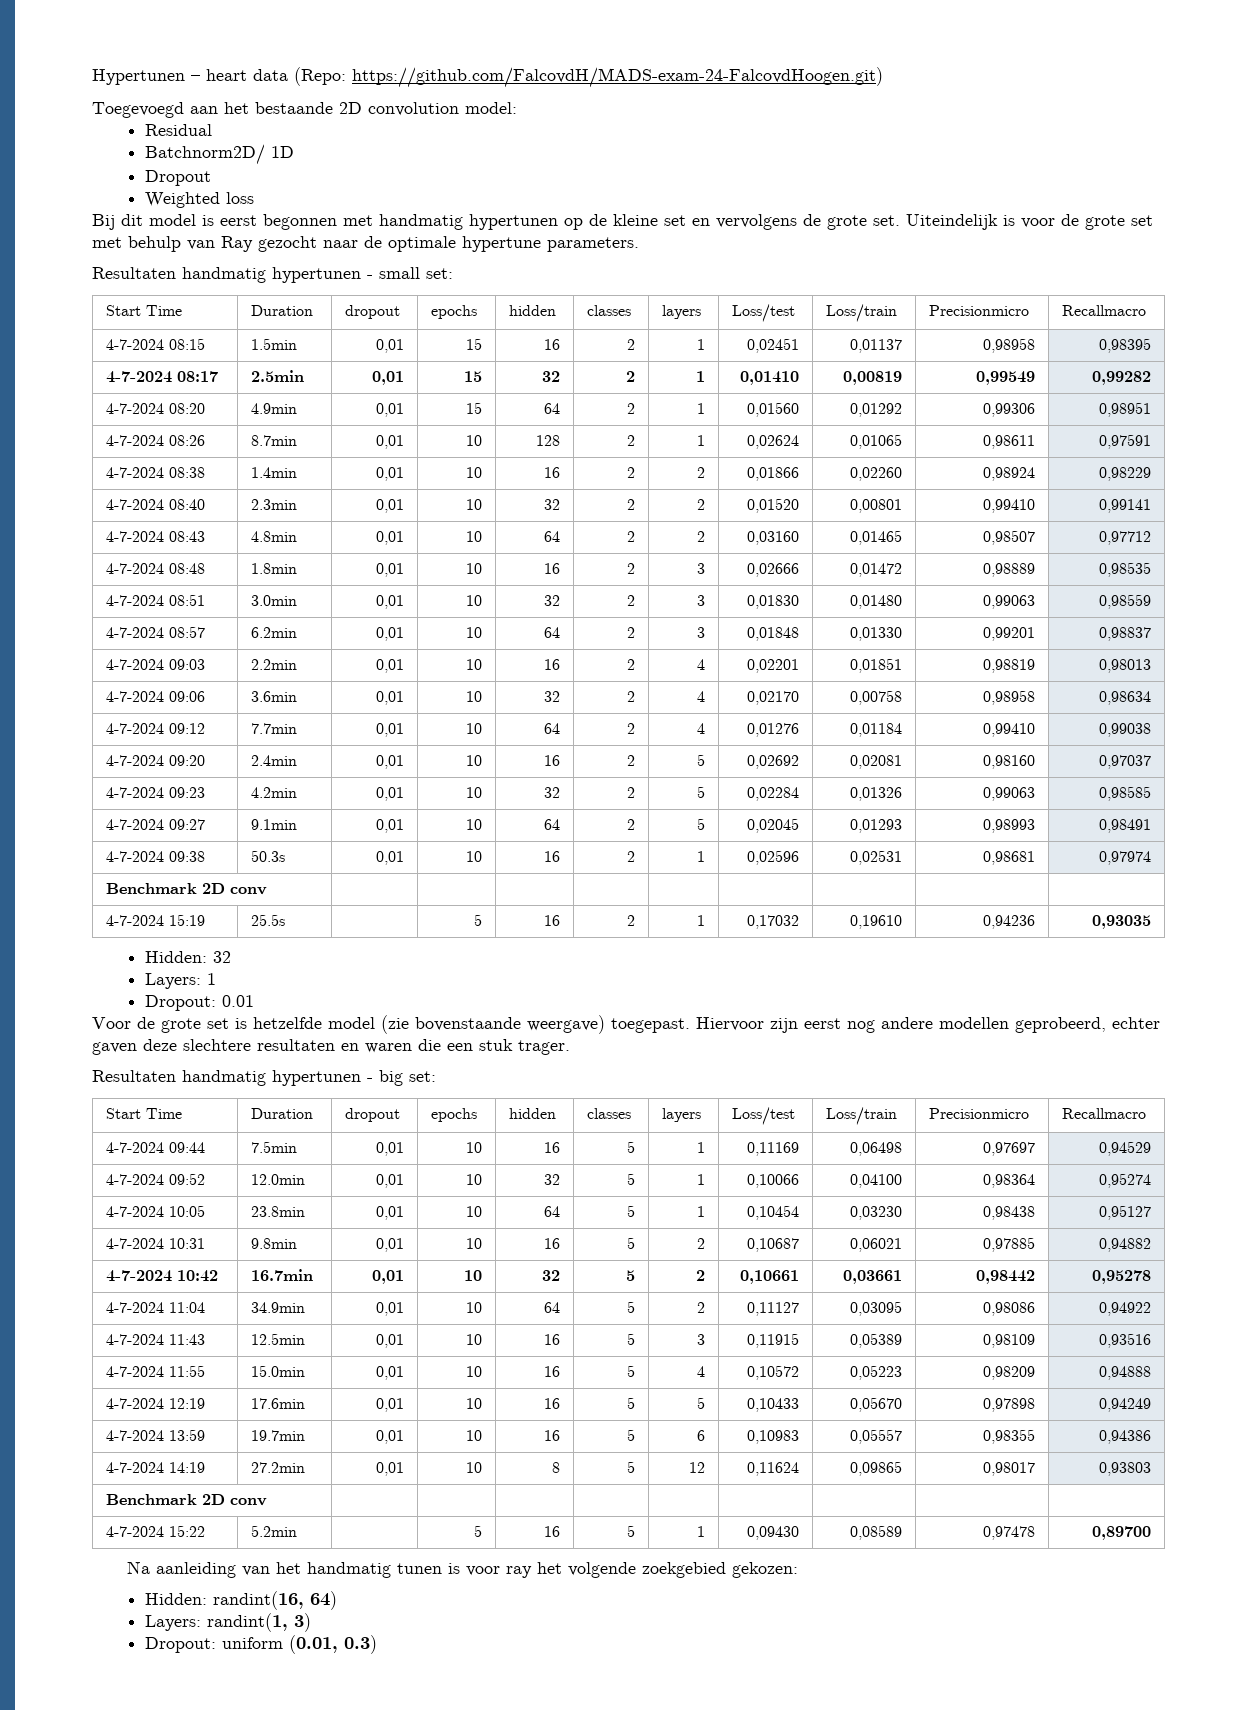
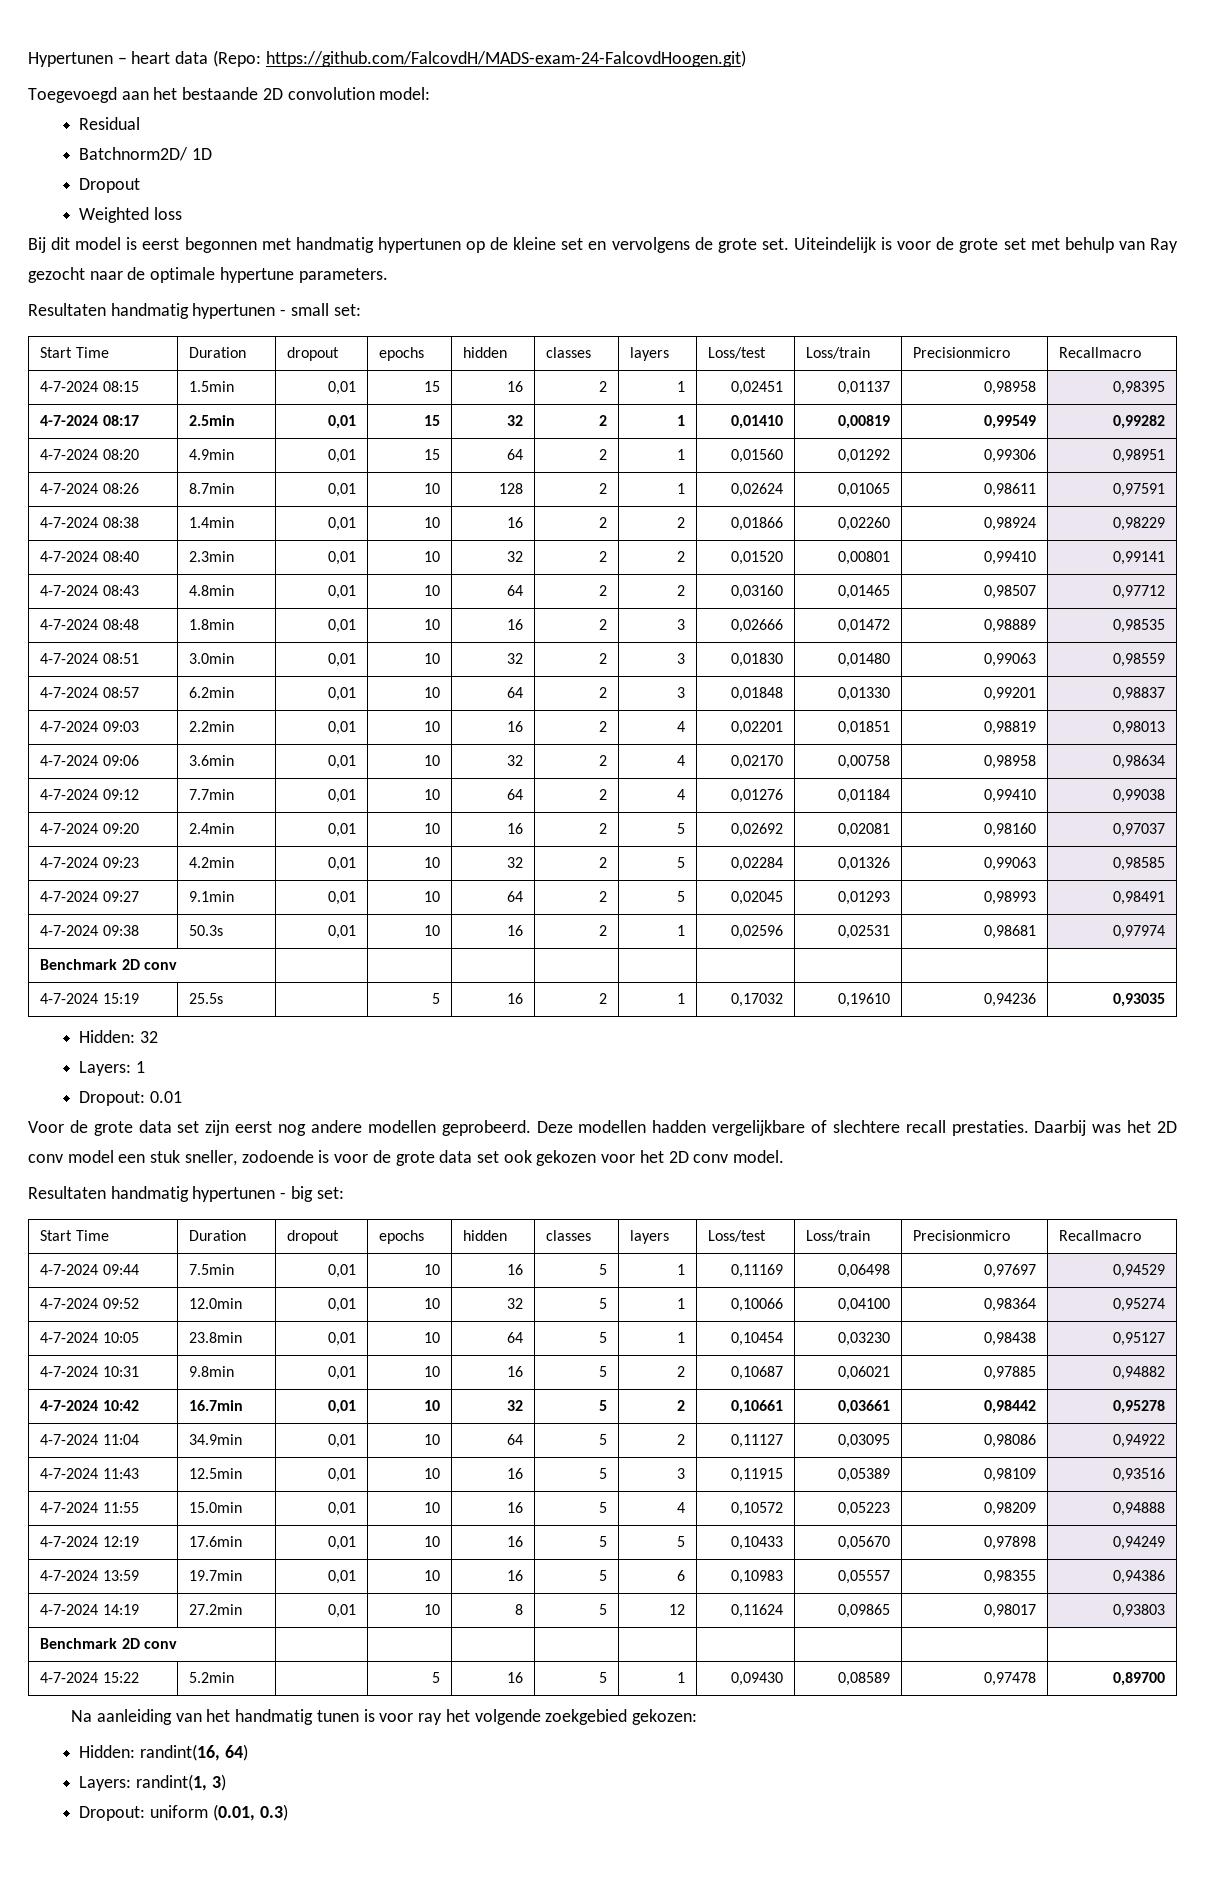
[207,1015,764,1034] set is hetzelfde model (zie bovenstaande weergave) toegepast. Hiervoor -> [138,1120,200,1133] data set
[1015,1017,1160,1033] [92,1039,570,1055] geprobeerd, echter gaven deze slechtere resultaten en waren die een stuk trager. -> [441,1120,1177,1136] [28,1150,785,1166] geprobeerd. Deze modellen hadden vergelijkbare of slechtere recall prestaties. Daarbij was het 2D conv model een stuk sneller, zodoende is voor de grote data set ook gekozen voor het 2D conv model.

